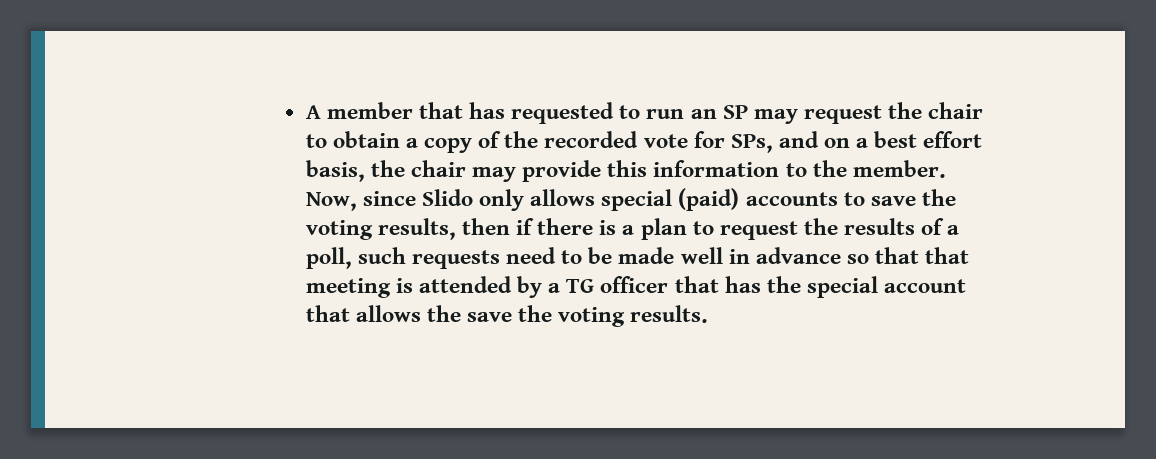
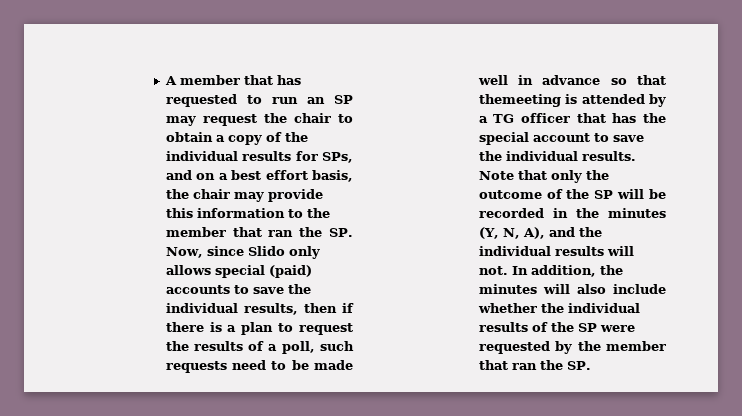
[544,131,688,148] recorded vote -> [165,151,292,161] individual results
[852,160,946,178] member. -> [165,227,354,237] member that ran the SP.
[305,220,373,240] voting -> [165,303,238,313] individual
[924,247,969,264] [305,278,391,298] that meeting -> [478,94,561,107] themeeting
[305,305,709,327] that allows the save the voting results. -> [593,133,644,142] [478,151,636,161] [478,170,609,183] [478,189,666,199] [478,208,666,218] [478,227,602,239] [478,246,634,256] [478,265,623,277] [478,284,666,294] [477,303,640,313] [478,322,635,332] [478,341,666,354] [478,360,591,370] to save the individual results. Note that only the outcome of the SP will be recorded in the minutes (Y, N, A), and the individual results will not. In addition, the minutes will also include whether the individual results of the SP were requested by the member that ran the SP.

